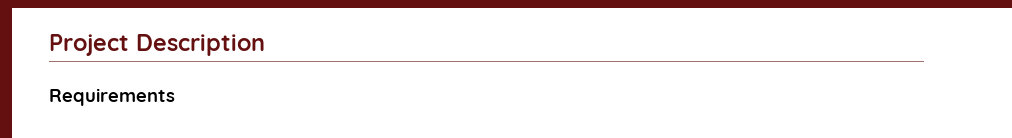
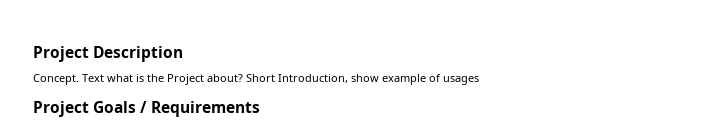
(265, 45) none -> [33,74,479,85] [33,101,148,117] Concept. Text what is the Project about? Short Introduction, show example of usages // Project Goals /

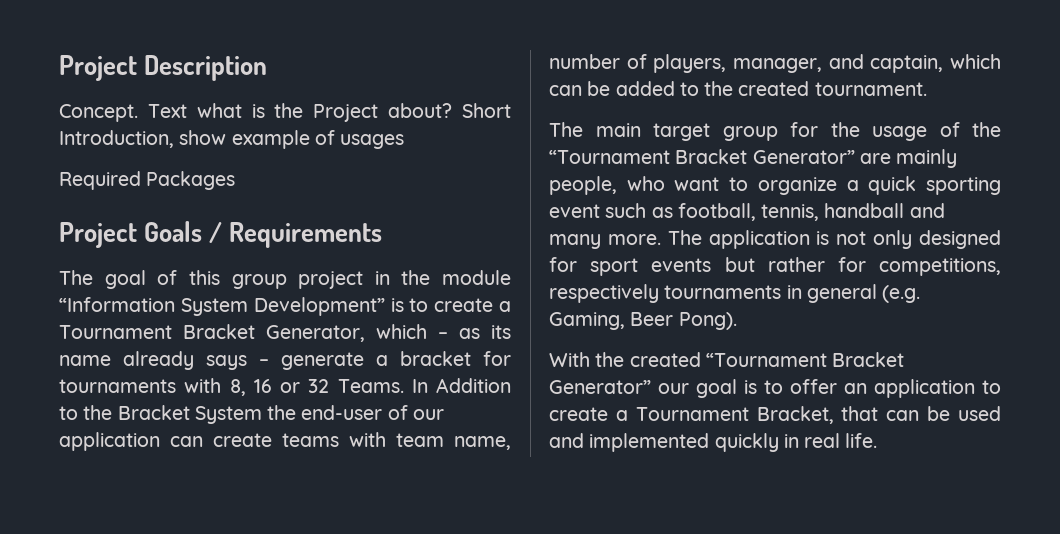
(479, 80) none -> [59,171,236,190] // Required Packages
(260, 109) none -> [59,270,511,289] [59,297,511,316] [59,324,511,342] [59,351,511,370] [59,378,511,396] [59,405,444,424] [59,432,511,451] [549,54,1001,73] [549,81,927,96] [549,122,1001,141] [549,149,958,168] [549,176,1001,195] [549,203,945,221] [549,230,1001,249] [549,257,1001,276] [549,284,921,303] [549,312,737,330] [549,352,905,367] [549,379,1001,398] [549,406,1001,424] [549,433,878,452] // The goal of this group project in the module “Information System Development” is to create a Tournament Bracket Generator, which – as its name already says – generate a bracket for tournaments with 8, 16 or 32 Teams. In Addition to the Bracket System the end-user of our application can create teams with team name, number of players, manager, and captain, which can be added to the created tournament. // The main target group for the usage of the “Tournament Bracket Generator” are mainly people, who want to organize a quick sporting event such as football, tennis, handball and many more. The application is not only designed for sport events but rather for competitions, respectively tournaments in general (e.g. Gaming, Beer Pong). // With the created “Tournament Bracket Generator” our goal is to offer an application to create a Tournament Bracket, that can be used and implemented quickly in real life.

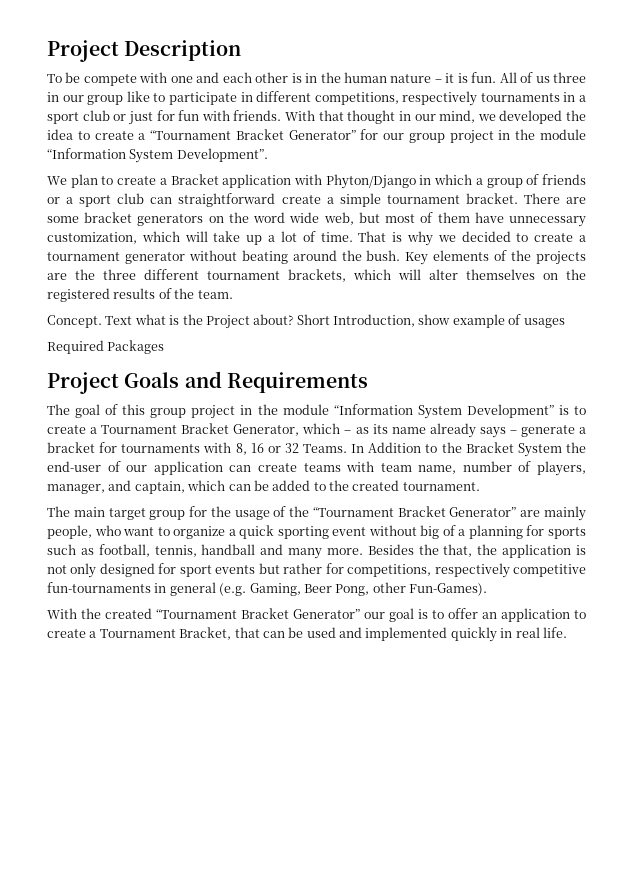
(268, 68) none -> [47,72,586,86] [47,91,586,106] [47,110,586,125] [47,129,586,144] [47,148,268,163] [47,174,586,189] [47,193,586,207] [47,212,586,227] [47,231,586,246] [47,250,587,265] [47,269,586,282] [47,288,233,302] // To be compete with one and each other is in the human nature – it is fun. All of us three in our group like to participate in different competitions, respectively tournaments in a sport club or just for fun with friends. With that thought in our mind, we developed the idea to create a “Tournament Bracket Generator” for our group project in the module “Information System Development”. // We plan to create a Bracket application with Phyton/Django in which a group of friends or a sport club can straightforward create a simple tournament bracket. There are some bracket generators on the word wide web, but most of them have unnecessary customization, which will take up a lot of time. That is why we decided to create a tournament generator without beating around the bush. Key elements of the projects are the three different tournament brackets, which will alter themselves on the registered results of the team.
[209,222,223,243] / -> [184,371,222,388] and
(600, 211) none -> [368,525,587,539] without big of a planning for sports
[667,230,702,245] The -> [367,544,498,557] Besides the that, the
[664,285,782,299] tournaments -> [513,564,586,577] [47,582,151,593] competitive fun-tournaments
[678,312,737,330] Pong). -> [335,582,487,596] Pong, other Fun-Games).

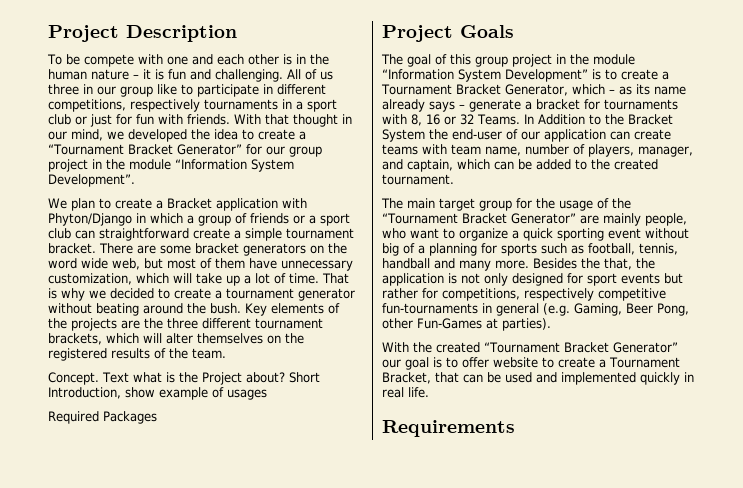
[471,72,497,83] fun. -> [168,69,283,82] fun and challenging.
[184,371,368,393] and Requirements -> (514, 31) none
[409,583,487,596] Fun-Games). -> [417,318,551,331] Fun-Games at parties).
[482,608,570,622] an application -> [493,357,538,368] website
(567, 632) none -> [382,420,515,437] // Requirements

